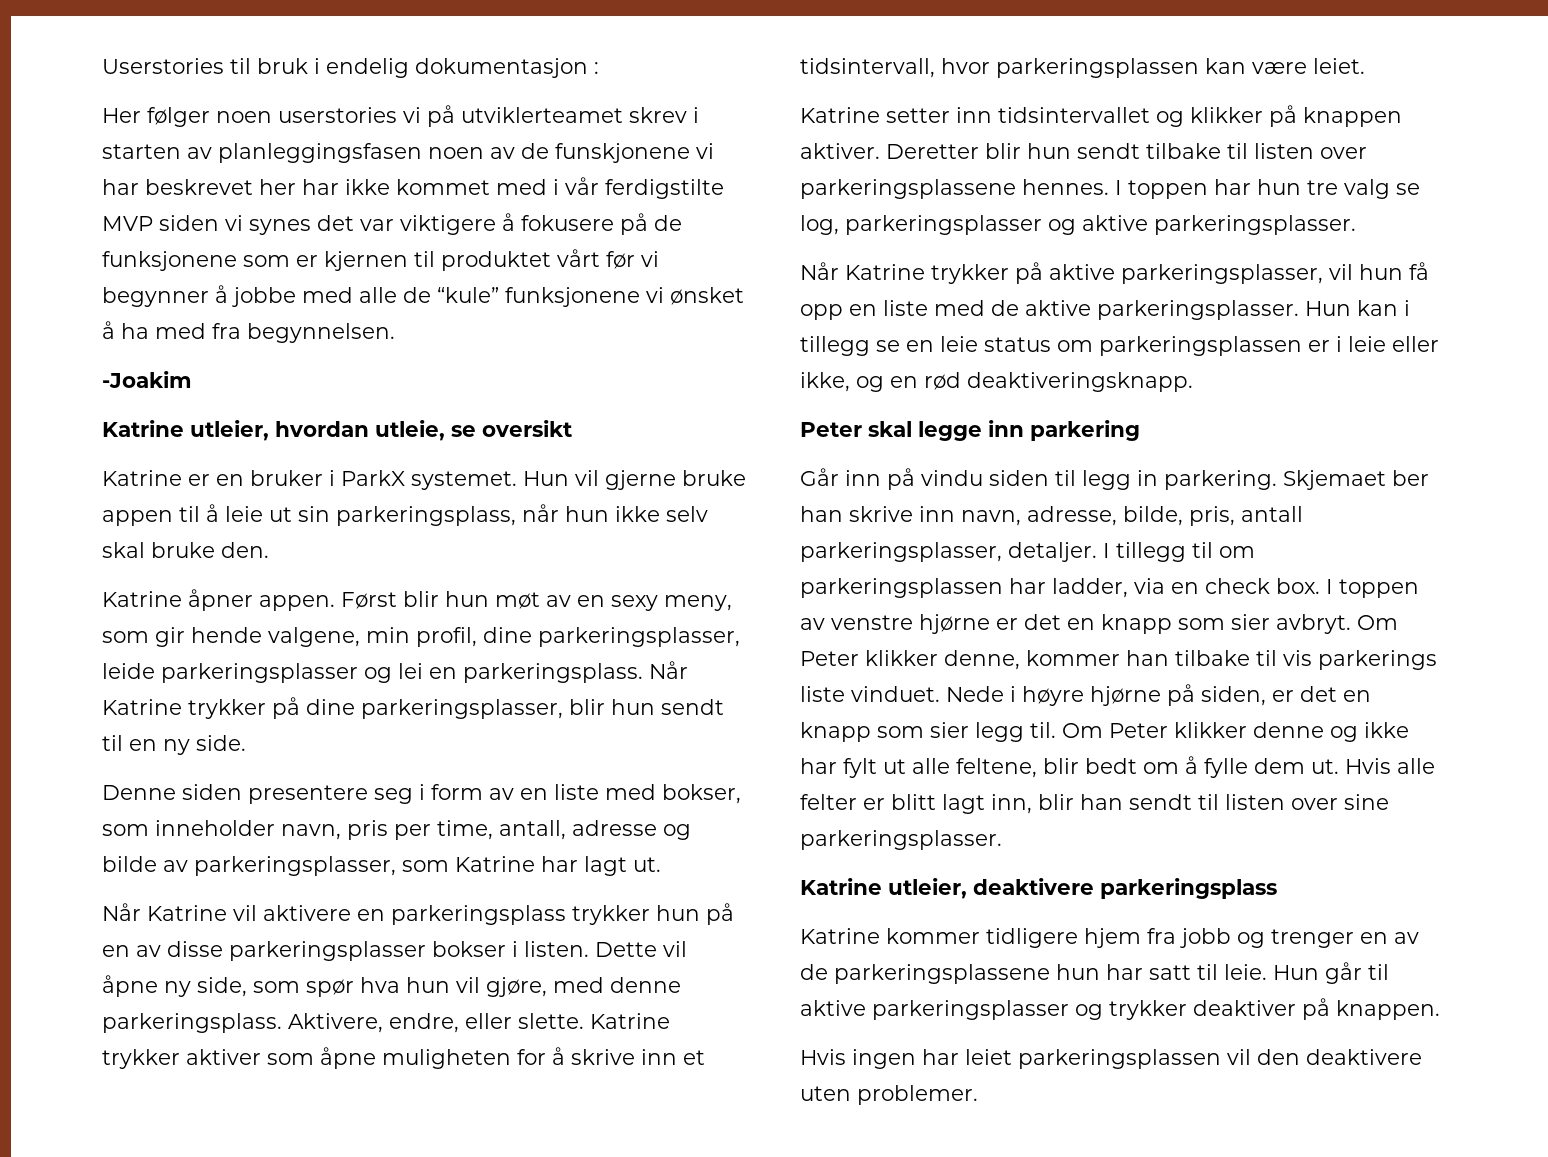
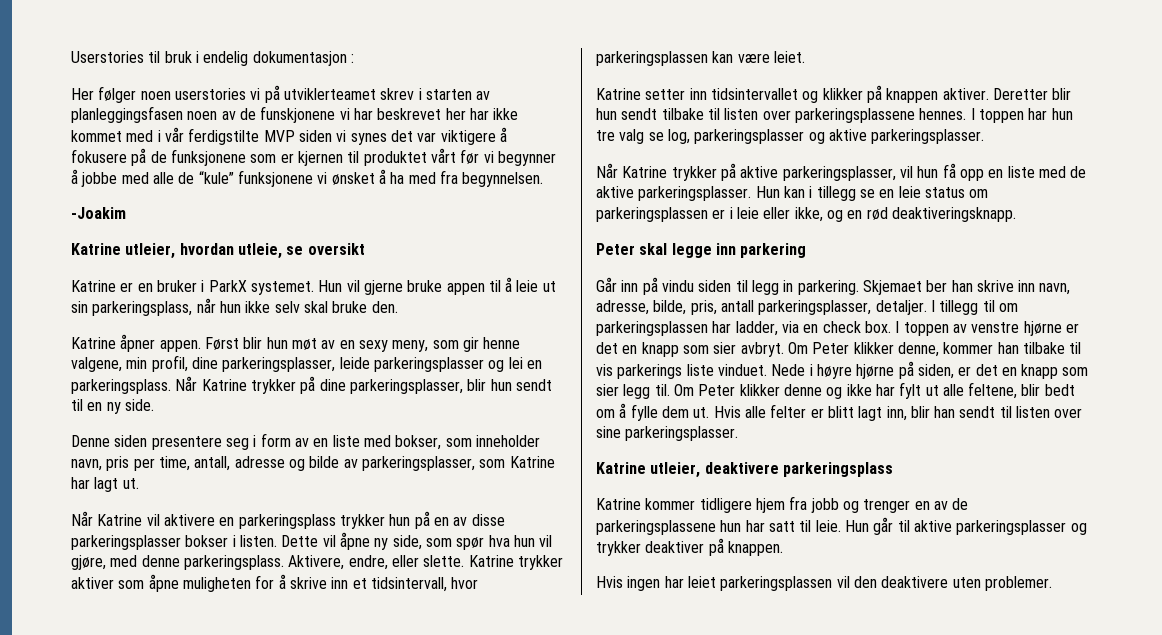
[191,627,262,643] hende -> [483,337,521,349] henne

